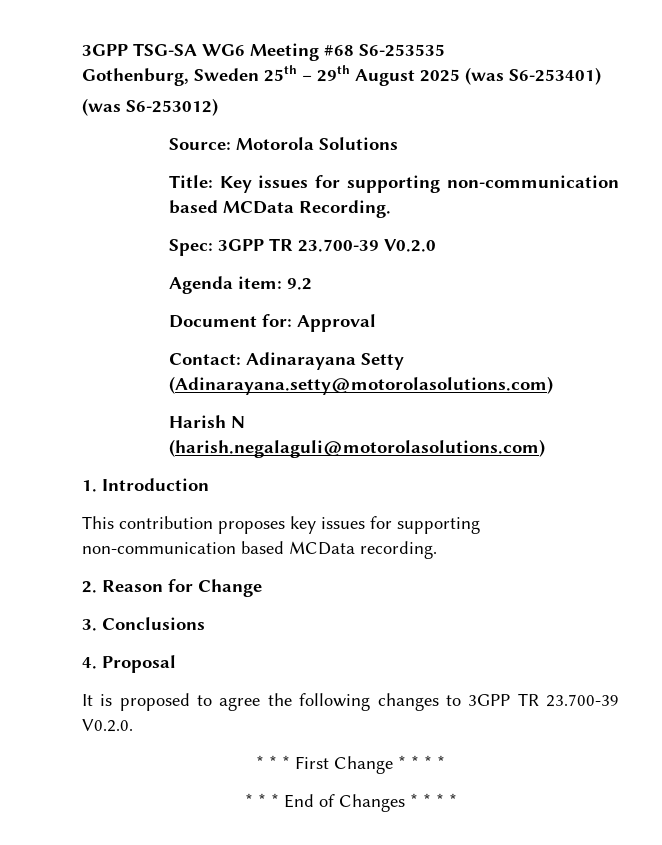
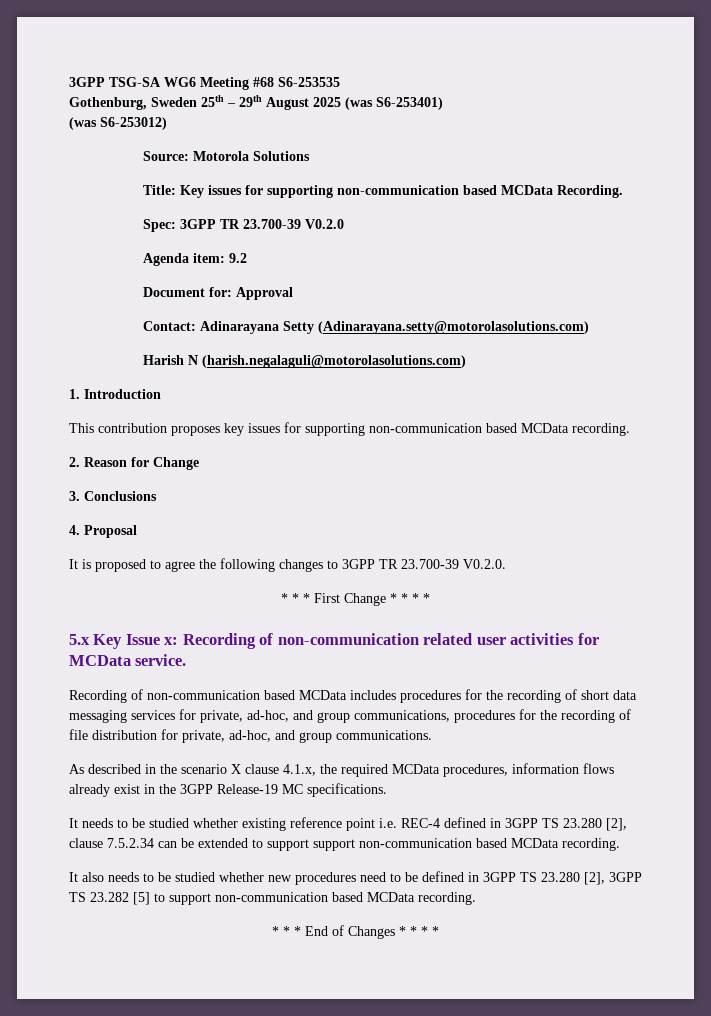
(445, 762) none -> [69,633,599,649] [69,654,187,666] [69,689,637,703] [69,709,631,723] [69,729,432,743] [69,763,614,777] [69,783,387,797] [69,817,627,831] [69,838,620,851] [69,871,642,885] [69,892,476,905] // 5.x Key Issue x: Recording of non-communication related user activities for MCData service. // Recording of non-communication based MCData includes procedures for the recording of short data messaging services for private, ad-hoc, and group communications, procedures for the recording of file distribution for private, ad-hoc, and group communications. // As described in the scenario X clause 4.1.x, the required MCData procedures, information flows already exist in the 3GPP Release-19 MC specifications. // It needs to be studied whether existing reference point i.e. REC-4 defined in 3GPP TS 23.280 [2], clause 7.5.2.34 can be extended to support support non-communication based MCData recording. // It also needs to be studied whether new procedures need to be defined in 3GPP TS 23.280 [2], 3GPP TS 23.282 [5] to support non-communication based MCData recording.

